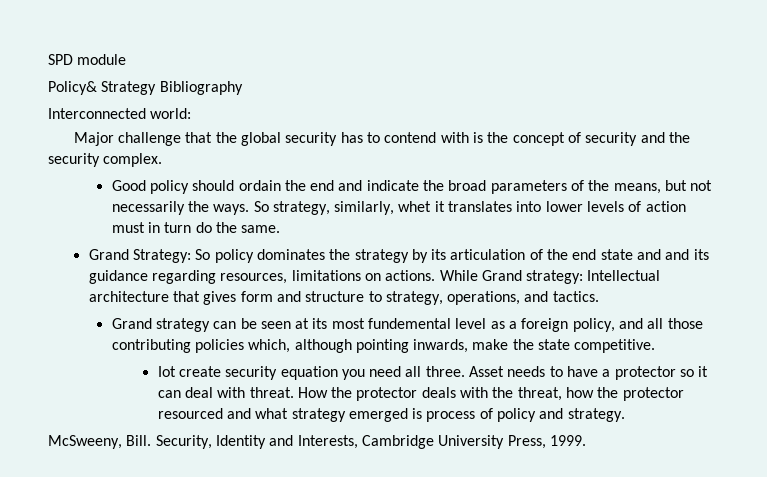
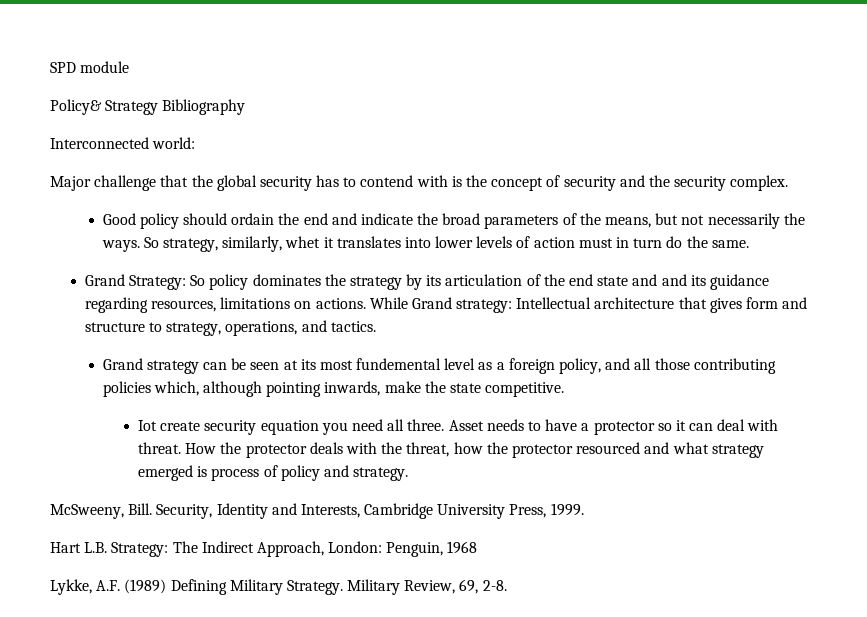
(586, 440) none -> [50,541,478,557] [50,579,507,595] // Hart L.B. Strategy: The Indirect Approach, London: Penguin, 1968 // Lykke, A.F. (1989) Defining Military Strategy. Military Review, 69, 2-8.

